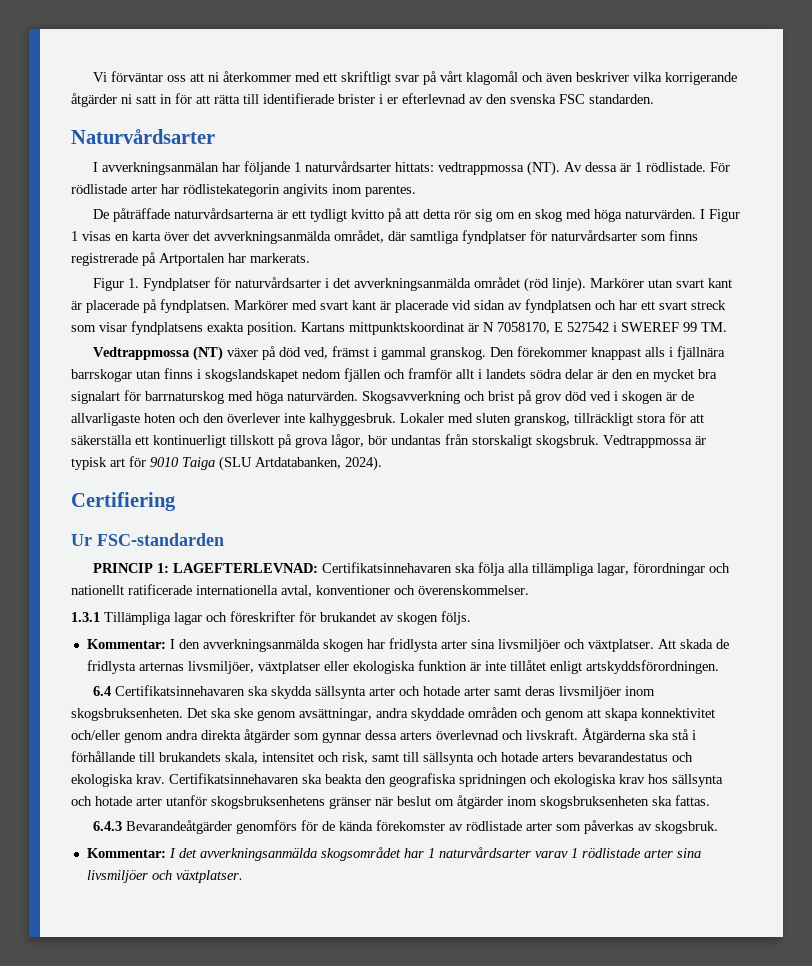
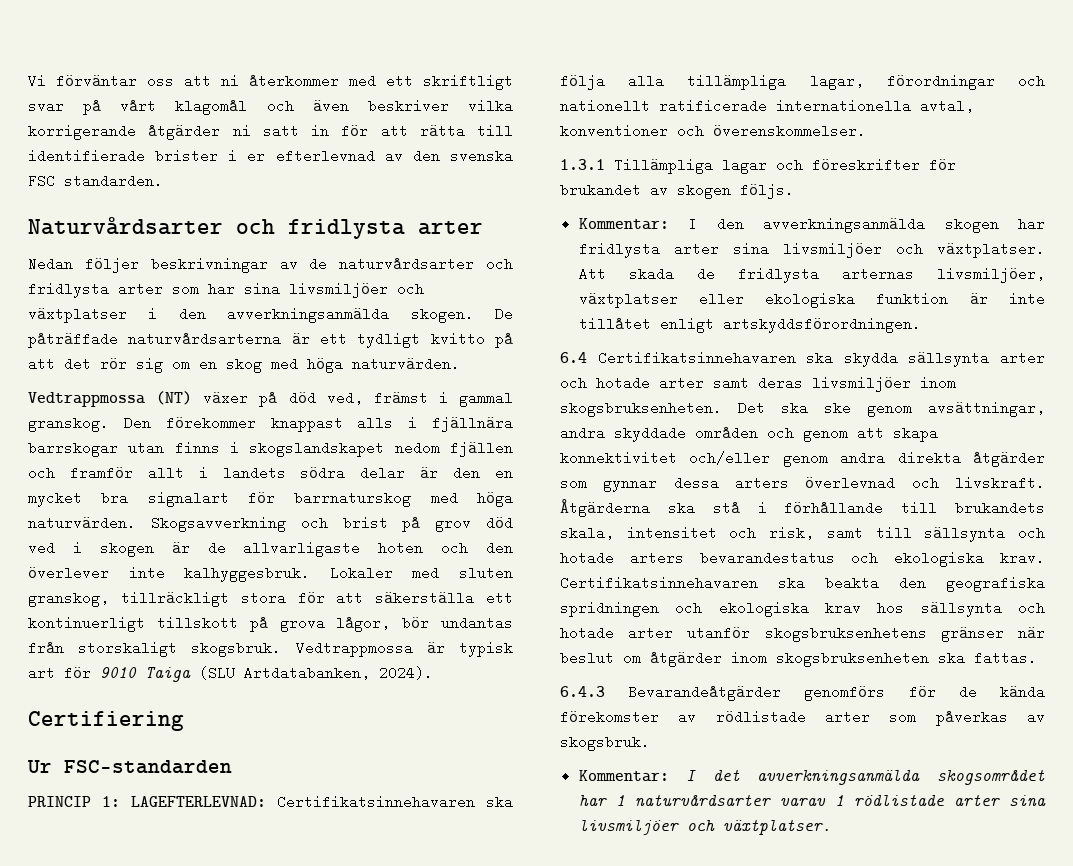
[93,161,731,176] [71,184,416,197] // I avverkningsanmälan har följande 1 naturvårdsarter hittats: vedtrappmossa (NT). Av dessa är 1 rödlistade. För rödlistade arter har rödlistekategorin angivits inom parentes. // -> [236,219,483,239] [28,257,513,273] [28,282,424,298] [28,307,474,323] och fridlysta arter // Nedan följer beskrivningar av de naturvårdsarter och fridlysta arter som har sina livsmiljöer och växtplatser i den avverkningsanmälda skogen.
[423,209,452,219] detta -> [64,357,91,371] det
[700,209,741,222] [71,230,698,244] [71,252,310,266] [93,277,733,292] [71,299,726,313] [71,321,727,335] I Figur 1 visas en karta över det avverkningsanmälda området, där samtliga fyndplatser för naturvårdsarter som finns registrerade på Artportalen har markerats. // Figur 1. Fyndplatser för naturvårdsarter i det avverkningsanmälda området (röd linje). Markörer utan svart kant är placerade på fyndplatsen. Markörer med svart kant är placerade vid sidan av fyndplatsen och har ett svart streck som visar fyndplatsens exakta position. Kartans mittpunktskoordinat är N 7058170, E 527542 i SWEREF 99 TM. -> (460, 364) none

